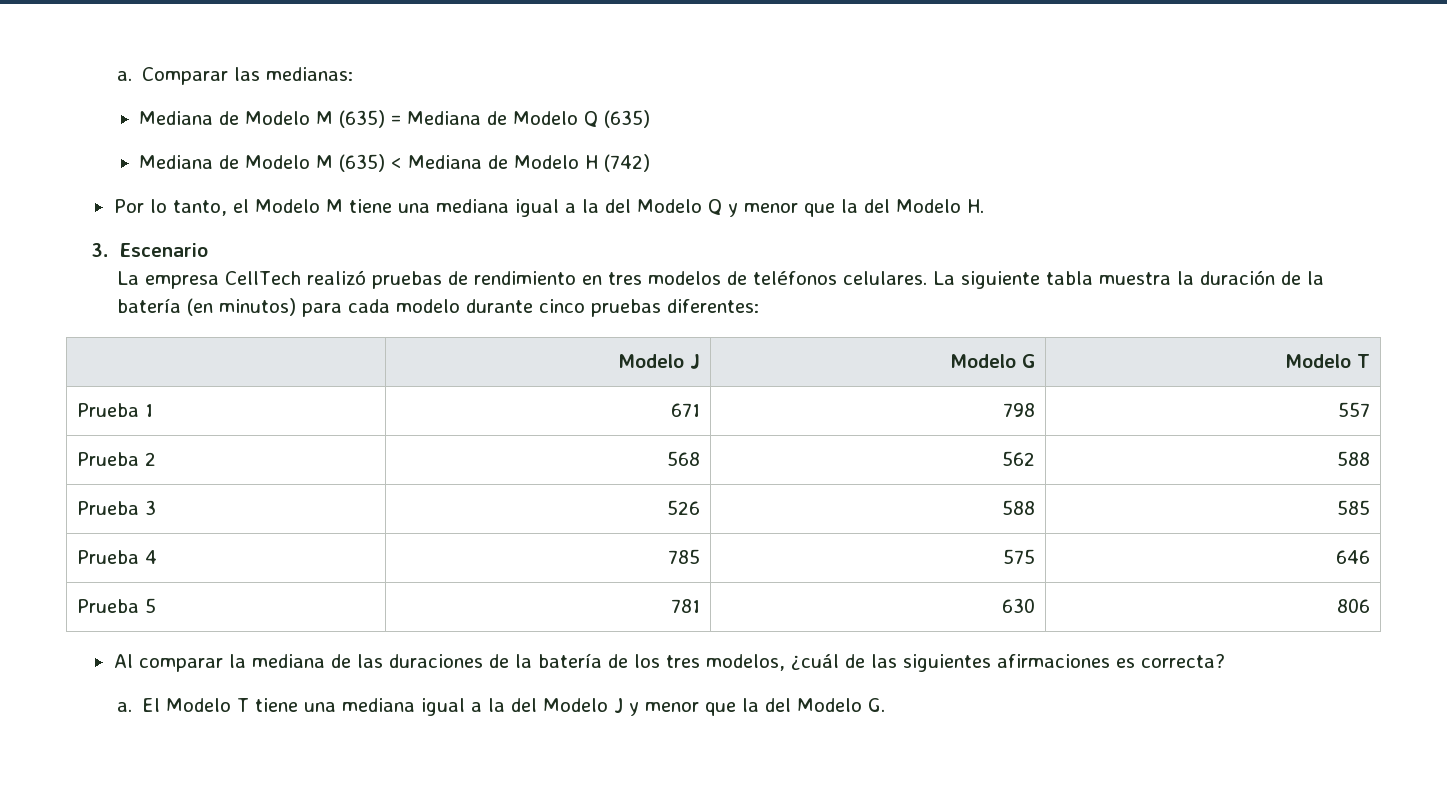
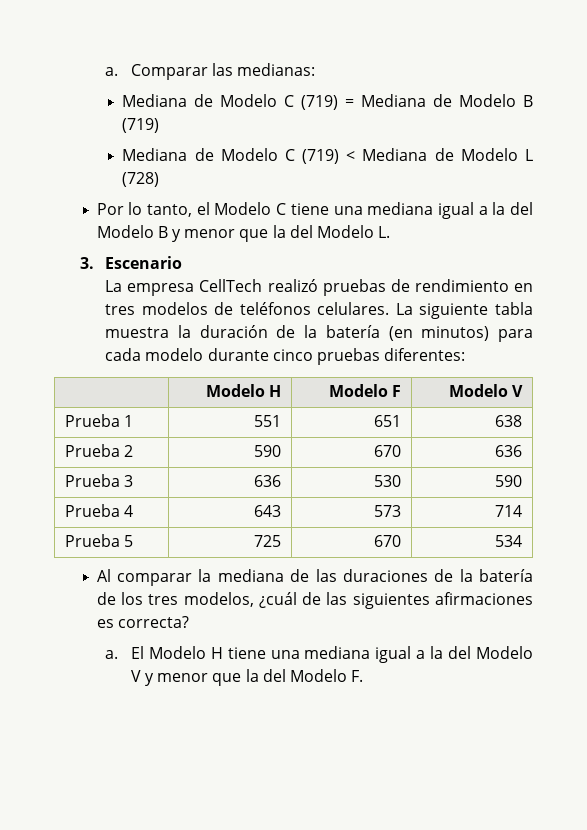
[316,110,386,128] M (635) -> [284,95,339,110] C (719)
[584,110,651,128] [139,154,386,172] Q (635) // Mediana de Modelo M (635) -> [523,95,533,107] [122,118,160,133] [122,148,340,164] B (719) // Mediana de Modelo C (719)
[585,154,651,172] H (742) -> [525,149,534,161] [122,172,160,187] L (728)
[325,199,984,217] M tiene una mediana igual a la del Modelo Q y menor que la del Modelo H. -> [276,202,533,219] [96,225,391,242] C tiene una mediana igual a la del Modelo B y menor que la del Modelo L.
[690,354,701,369] [950,354,1036,368] [1285,354,1371,368] J | Modelo G | Modelo T -> [268,385,281,397] [328,384,401,397] [448,384,523,397] H | Modelo F | Modelo V
[671,403,701,417] [1003,403,1036,417] [1338,402,1371,417] 671 | 798 | 557 -> [253,415,281,427] [373,415,401,427] [494,415,522,427] 551 | 651 | 638
[667,451,701,466] [1002,451,1036,466] [1337,451,1371,466] 568 | 562 | 588 -> [253,445,281,457] [373,445,401,457] [494,445,522,457] 590 | 670 | 636
[667,500,701,515] [1002,500,1036,515] [1337,500,1371,515] 526 | 588 | 585 -> [253,475,281,487] [373,475,401,487] [494,475,522,487] 636 | 530 | 590
[668,549,701,564] [1003,549,1036,564] [1336,550,1371,564] 785 | 575 | 646 -> [253,505,281,517] [373,505,401,517] [494,505,522,517] 643 | 573 | 714
[671,599,701,613] [1002,598,1036,613] [1337,598,1371,613] 781 | 630 | 806 -> [253,535,281,547] [373,535,401,547] [494,535,522,547] 725 | 670 | 534
[236,698,885,716] T tiene una mediana igual a la del Modelo J y menor que la del Modelo G. -> [210,646,534,663] [130,669,364,686] H tiene una mediana igual a la del Modelo V y menor que la del Modelo F.

